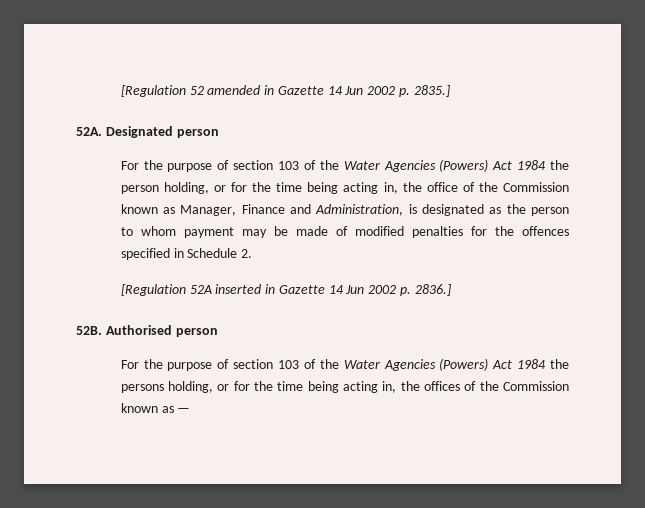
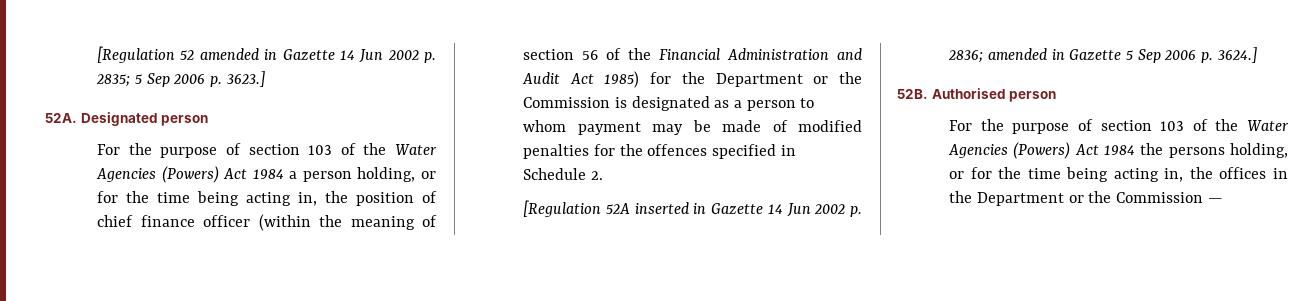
[413,85,450,97] 2835.] -> [96,71,265,87] 2835; 5 Sep 2006 p. 3623.]
[550,160,570,170] the -> [289,171,298,179] a
[426,182,570,192] [120,204,404,216] office of the Commission known as Manager, Finance and Administration, -> [356,191,437,206] [97,214,437,231] [523,48,863,60] [522,71,862,88] [523,97,611,108] position of chief finance officer (within the meaning of section 56 of the Financial Administration and Audit Act 1985) for the Department or the Commission
[506,204,526,214] the -> [733,100,742,108] a
[414,284,451,296] 2836.] -> [948,47,1257,63] 2836; amended in Gazette 5 Sep 2006 p. 3624.]
[464,381,569,391] [120,403,174,413] of the Commission known as -> [1273,168,1288,179] [949,191,1203,206] in the Department or the Commission

